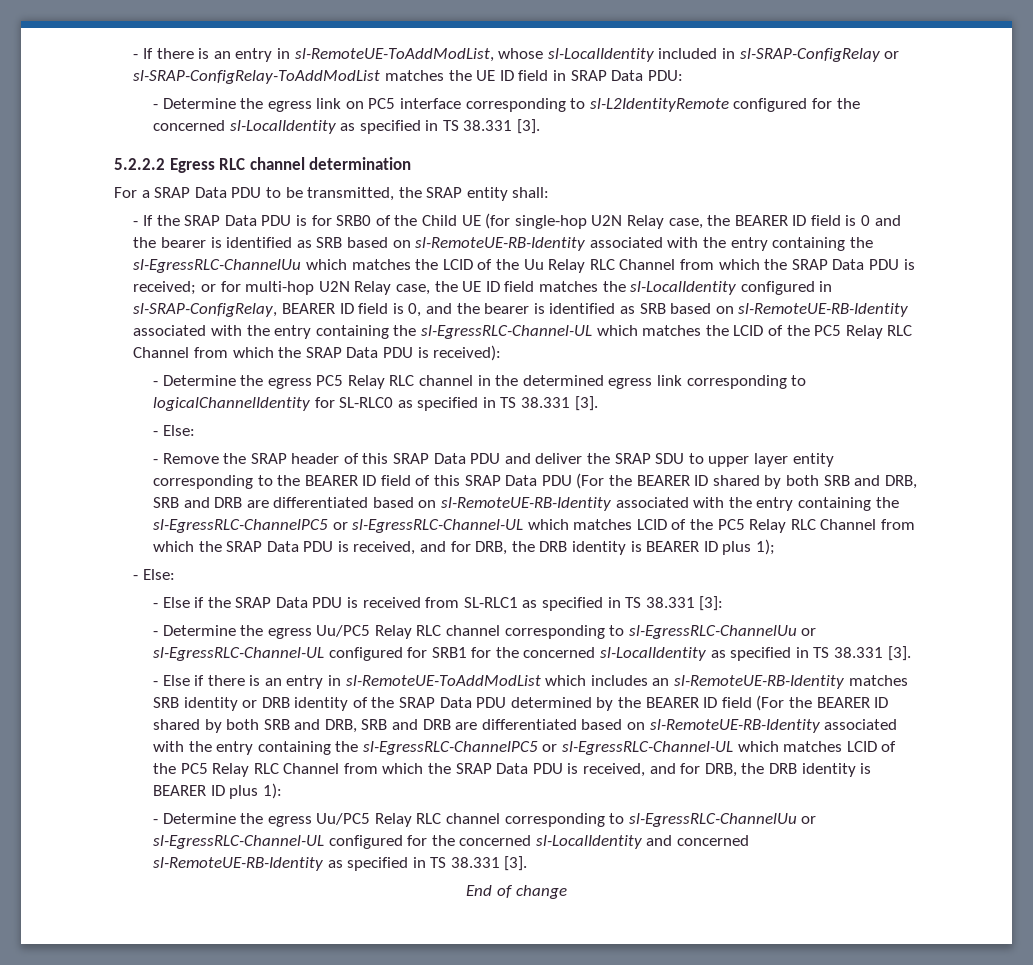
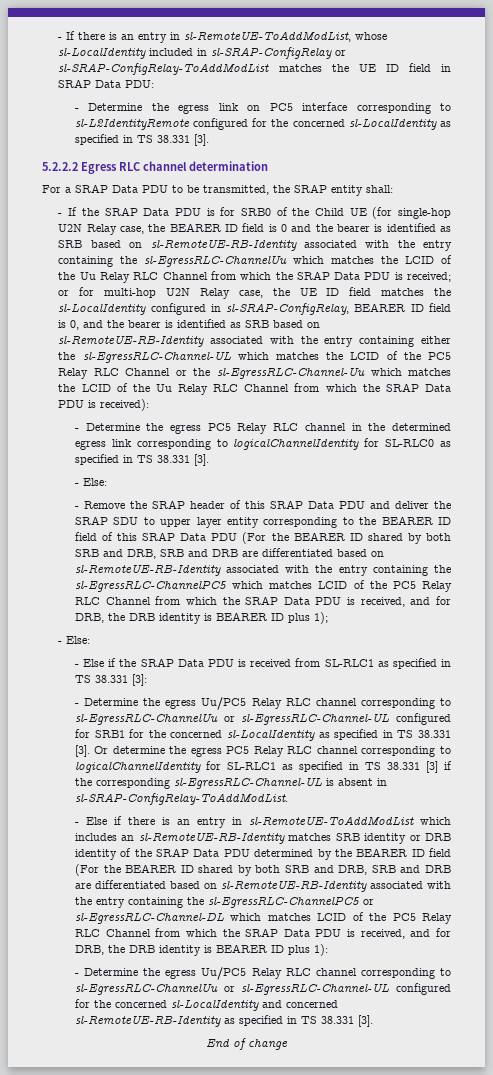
(389, 332) none -> [421,336,451,344] either
(190, 352) none -> [175,368,452,379] [58,383,290,395] or the sl-EgressRLC-Channel-Uu which matches the LCID of the Uu Relay RLC Channel
[332,519,524,533] or sl-EgressRLC-Channel-UL -> (227, 586) none
(911, 653) none -> [94,746,451,757] [74,761,453,773] [74,778,387,789] [74,793,288,805] Or determine the egress PC5 Relay RLC channel corresponding to logicalChannelIdentity for SL-RLC1 as specified in TS 38.331 [3] if the corresponding sl-EgressRLC-Channel-UL is absent in sl-SRAP-ConfigRelay-ToAddModList.
[562,741,734,755] sl-EgressRLC-Channel-UL -> [74,913,225,924] sl-EgressRLC-Channel-DL

